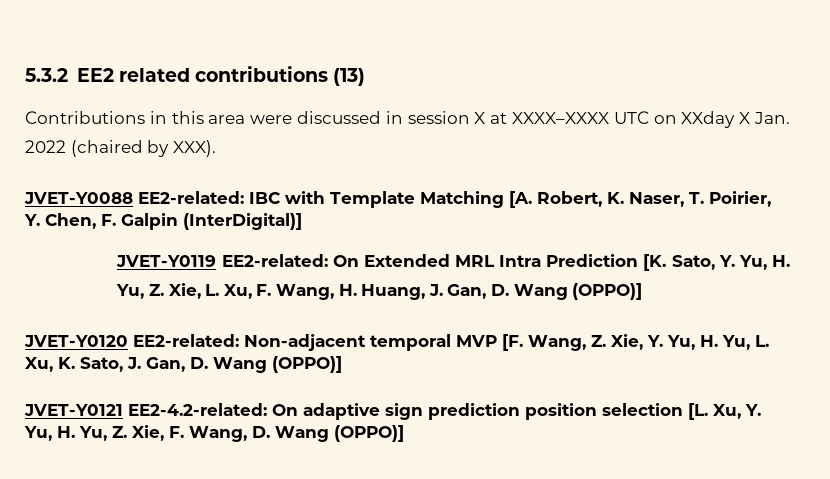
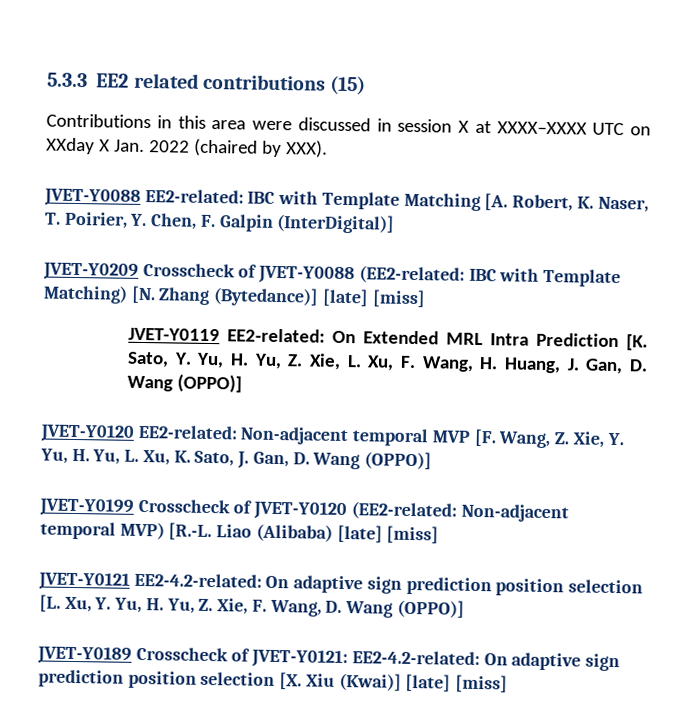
[25,68,68,82] 5.3.2 -> [47,72,88,88] 5.3.3
[332,68,365,86] (13) -> [329,75,367,96] (15)
(302, 221) none -> [43,262,622,288] [43,284,426,308] // JVET-Y0209 Crosscheck of JVET-Y0088 (EE2-related: IBC with Template Matching) [N. Zhang (Bytedance)] [late] [miss]
(342, 364) none -> [39,497,569,523] [40,521,440,544] // JVET-Y0199 Crosscheck of JVET-Y0120 (EE2-related: Non-adjacent temporal MVP) [R.-L. Liao (Alibaba) [late] [miss]
(404, 433) none -> [37,645,621,672] [38,669,509,693] // JVET-Y0189 Crosscheck of JVET-Y0121: EE2-4.2-related: On adaptive sign prediction position selection [X. Xiu (Kwai)] [late] [miss]

